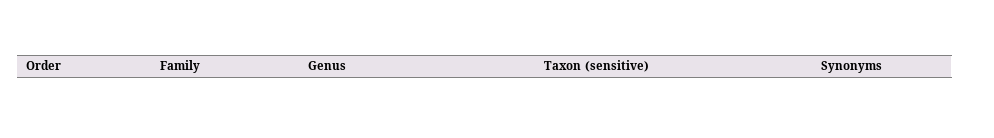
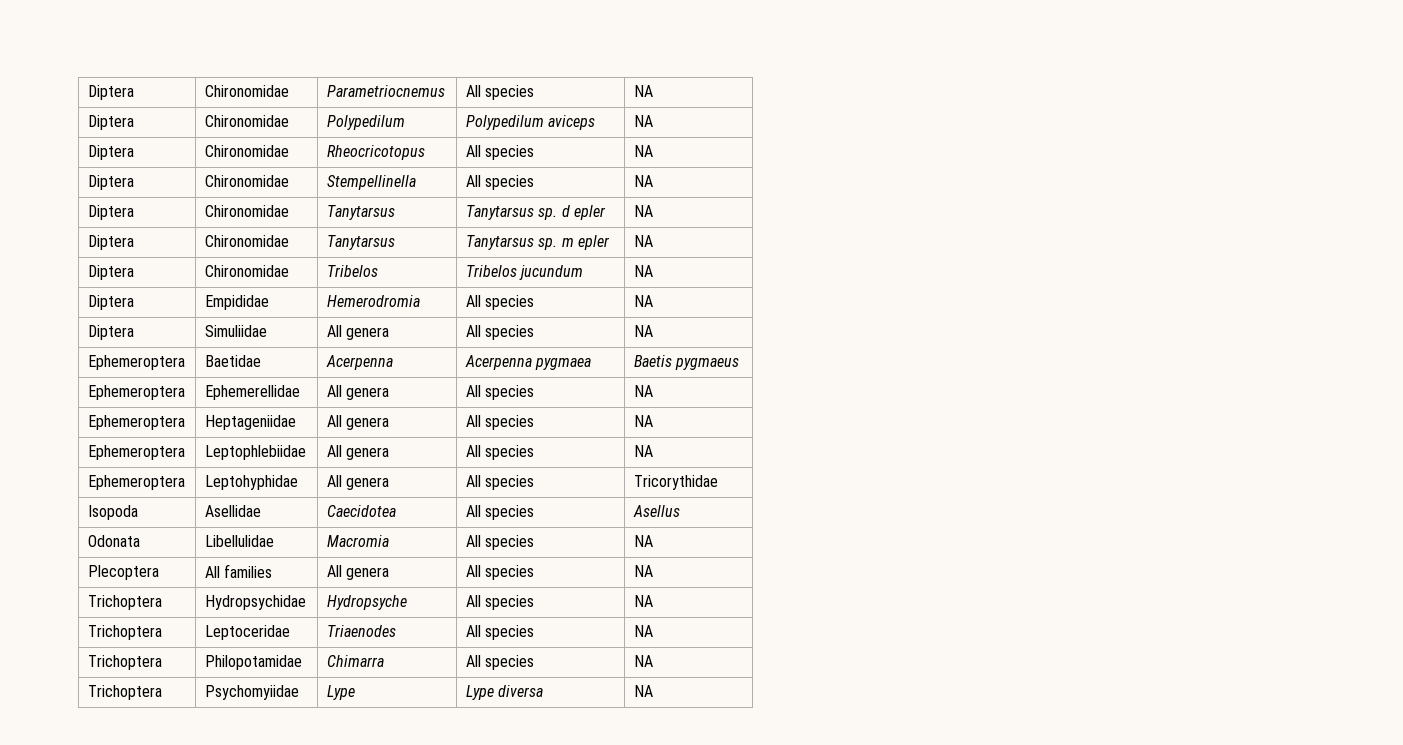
[25,60,61,70] [159,60,200,73] [307,61,346,70] [544,60,649,72] [821,61,882,73] Order | Family | Genus | Taxon (sensitive) | Synonyms -> [87,85,134,100] [204,85,289,97] [326,85,445,97] [465,85,535,100] [633,85,653,97] [87,115,134,130] [204,115,289,127] [326,115,405,130] [465,115,596,130] [633,115,653,127] [87,145,134,160] [204,145,289,157] [326,145,425,160] [465,145,535,160] [633,145,653,157] [87,175,134,190] [204,175,289,187] [326,175,416,190] [465,175,535,190] [633,175,653,187] [87,205,134,220] [204,205,289,217] [326,205,395,220] [465,205,606,220] [633,205,653,217] [87,235,134,250] [204,235,289,247] [326,235,395,250] [465,235,610,250] [633,235,653,247] [87,265,134,280] [204,265,289,277] [326,265,378,277] [465,265,584,280] [633,265,653,277] [87,295,134,310] [204,295,269,310] [326,295,420,307] [465,295,535,310] [633,295,653,307] [87,325,134,340] [204,325,267,337] [326,325,390,340] [465,325,535,340] [633,325,653,337] [87,355,185,370] [204,355,261,367] [325,355,393,370] [464,355,592,370] [633,355,740,370] [87,385,185,400] [204,385,300,400] [326,385,390,400] [465,385,535,400] [633,385,653,397] [87,415,185,430] [204,415,296,430] [326,415,390,430] [465,415,535,430] [633,415,653,427] [87,445,185,460] [204,445,306,460] [326,445,390,460] [465,445,535,460] [633,445,653,457] [87,475,185,490] [204,475,298,490] [326,475,390,490] [465,475,535,490] [633,475,718,490] [87,505,138,520] [204,505,261,517] [326,505,396,517] [465,505,535,520] [632,505,680,517] [87,535,140,547] [204,535,274,547] [326,535,389,547] [465,535,535,550] [633,535,653,547] [87,565,159,580] [204,564,273,578] [326,565,390,580] [465,565,535,580] [633,565,653,577] [87,595,162,610] [204,595,306,610] [326,595,407,610] [465,595,535,610] [633,595,653,607] [87,625,162,640] [204,625,290,640] [326,625,396,637] [465,625,535,640] [633,625,653,637] [87,655,162,670] [204,655,302,670] [326,655,384,667] [465,655,535,670] [633,655,653,667] [87,685,162,700] [204,685,299,700] [326,685,355,700] [465,685,544,700] [633,685,653,697] Diptera | Chironomidae | Parametriocnemus | All species | NA // Diptera | Chironomidae | Polypedilum | Polypedilum aviceps | NA // Diptera | Chironomidae | Rheocricotopus | All species | NA // Diptera | Chironomidae | Stempellinella | All species | NA // Diptera | Chironomidae | Tanytarsus | Tanytarsus sp. d epler | NA // Diptera | Chironomidae | Tanytarsus | Tanytarsus sp. m epler | NA // Diptera | Chironomidae | Tribelos | Tribelos jucundum | NA // Diptera | Empididae | Hemerodromia | All species | NA // Diptera | Simuliidae | All genera | All species | NA // Ephemeroptera | Baetidae | Acerpenna | Acerpenna pygmaea | Baetis pygmaeus // Ephemeroptera | Ephemerellidae | All genera | All species | NA // Ephemeroptera | Heptageniidae | All genera | All species | NA // Ephemeroptera | Leptophlebiidae | All genera | All species | NA // Ephemeroptera | Leptohyphidae | All genera | All species | Tricorythidae // Isopoda | Asellidae | Caecidotea | All species | Asellus // Odonata | Libellulidae | Macromia | All species | NA // Plecoptera | All families | All genera | All species | NA // Trichoptera | Hydropsychidae | Hydropsyche | All species | NA // Trichoptera | Leptoceridae | Triaenodes | All species | NA // Trichoptera | Philopotamidae | Chimarra | All species | NA // Trichoptera | Psychomyiidae | Lype | Lype diversa | NA

